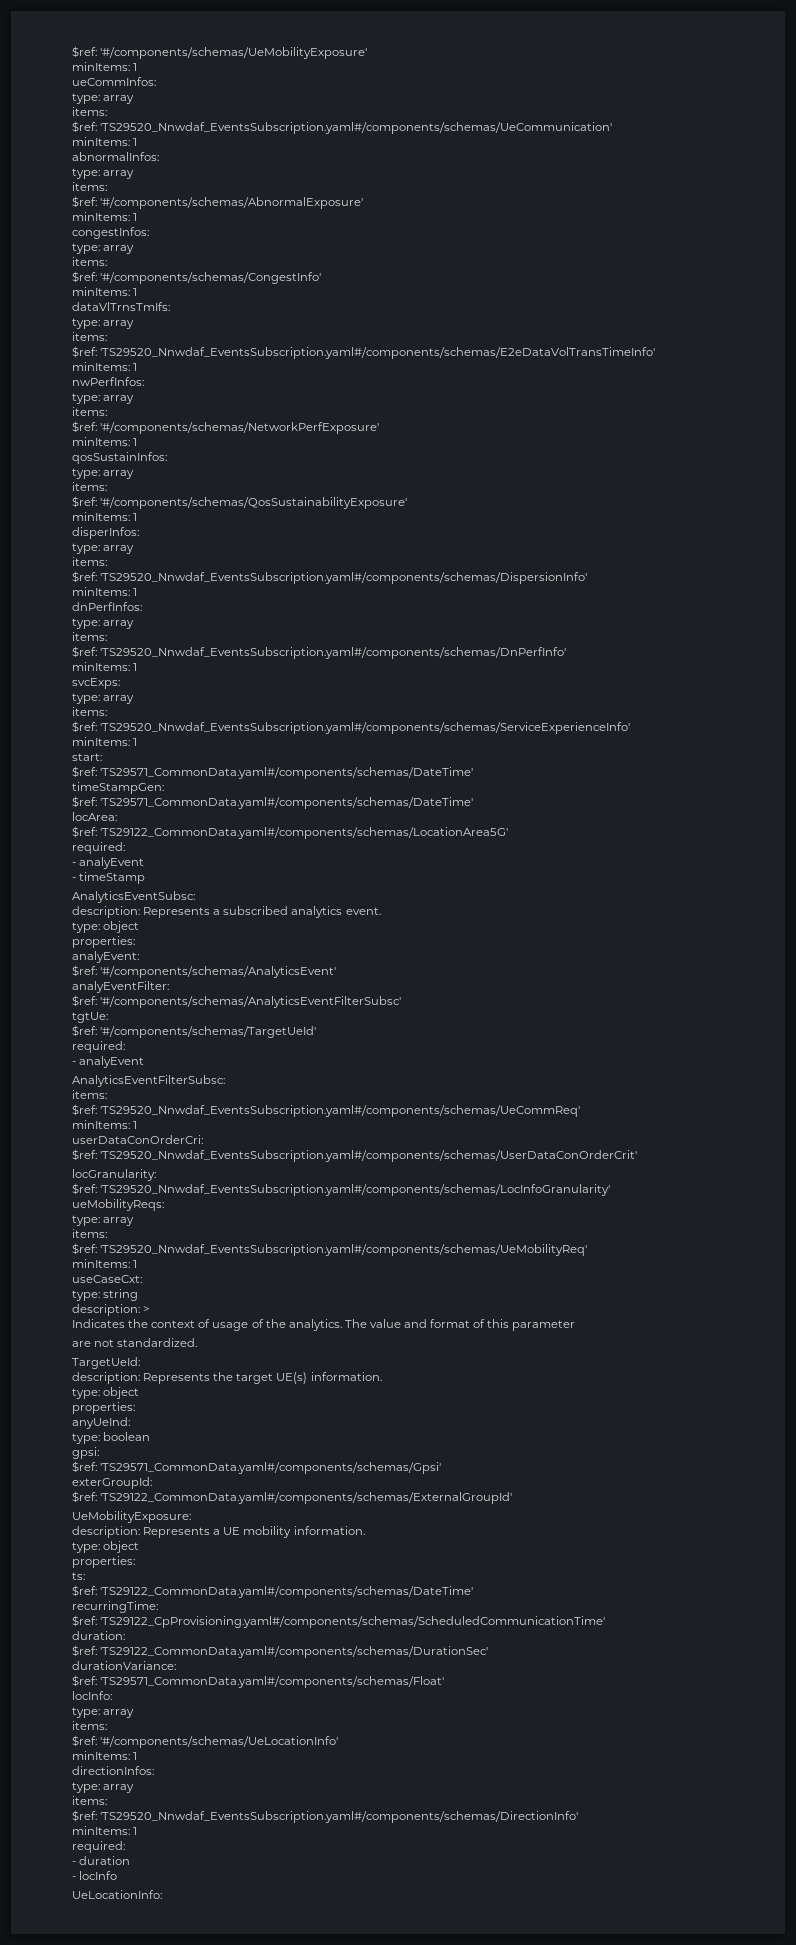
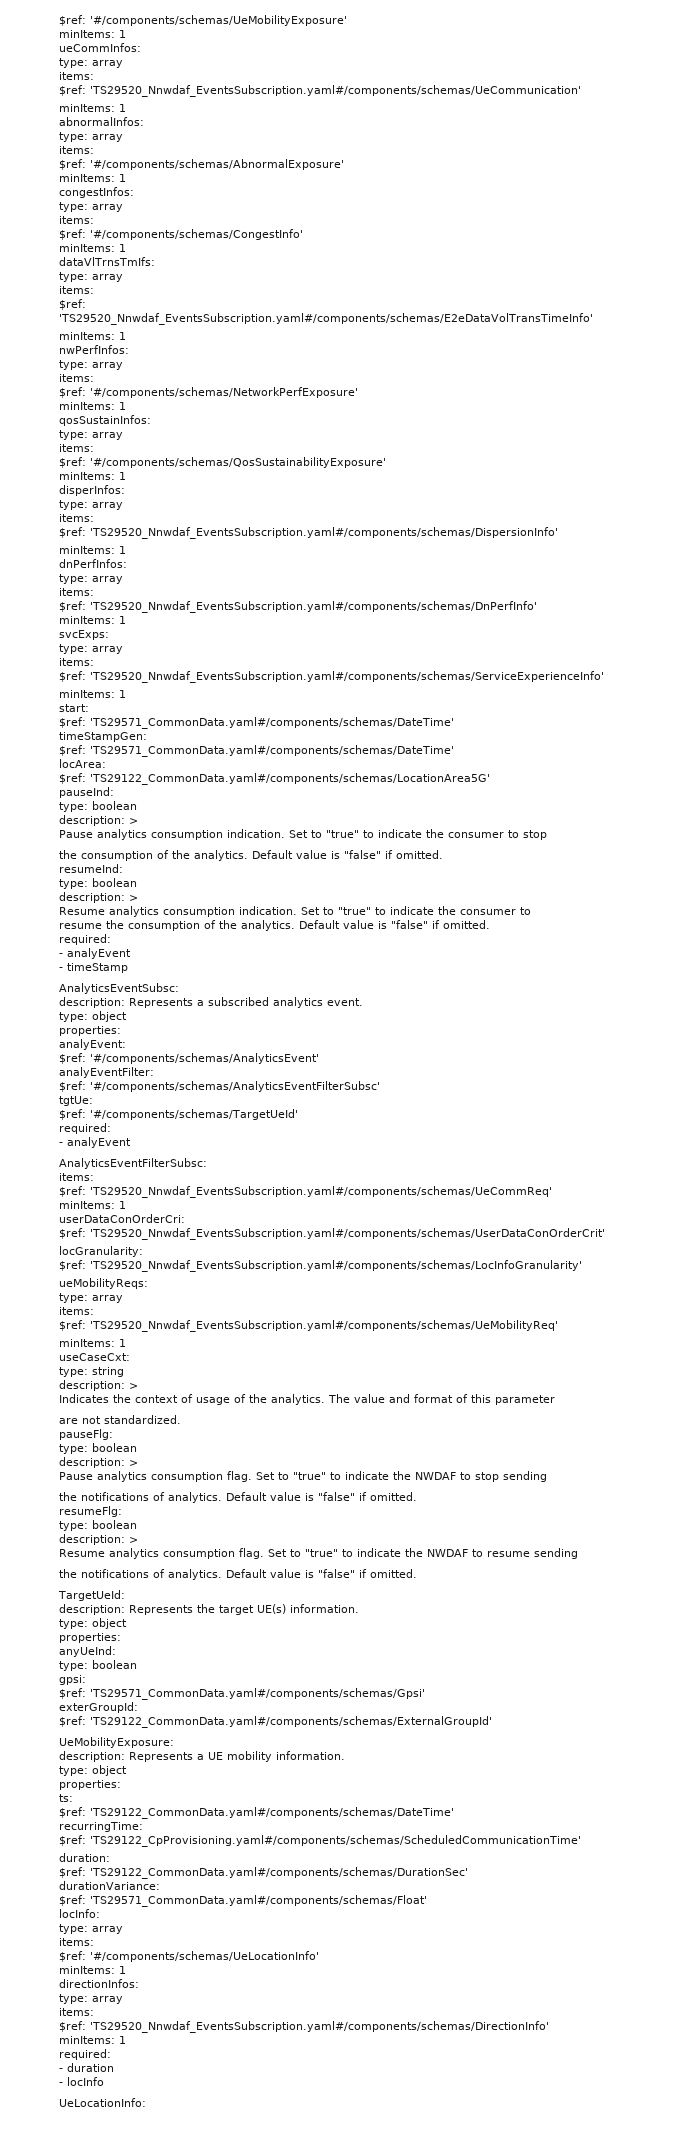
(509, 833) none -> [59,787,114,798] [59,801,137,812] [59,815,138,826] [59,829,547,840] [59,850,443,861] [59,864,123,873] [59,878,137,889] [59,892,138,903] [59,906,531,917] [59,920,490,931] // pauseInd: // type: boolean // description: > // Pause analytics consumption indication. Set to "true" to indicate the consumer to stop // the consumption of the analytics. Default value is "false" if omitted. // resumeInd: // type: boolean // description: > // Resume analytics consumption indication. Set to "true" to indicate the consumer to // resume the consumption of the analytics. Default value is "false" if omitted.
(198, 1342) none -> [59,1429,113,1440] [59,1443,137,1454] [59,1457,138,1468] [59,1471,547,1482] [59,1492,417,1503] [59,1506,122,1517] [59,1520,137,1531] [59,1534,138,1545] [59,1548,578,1559] [59,1569,417,1580] // pauseFlg: // type: boolean // description: > // Pause analytics consumption flag. Set to "true" to indicate the NWDAF to stop sending // the notifications of analytics. Default value is "false" if omitted. // resumeFlg: // type: boolean // description: > // Resume analytics consumption flag. Set to "true" to indicate the NWDAF to resume sending // the notifications of analytics. Default value is "false" if omitted.

